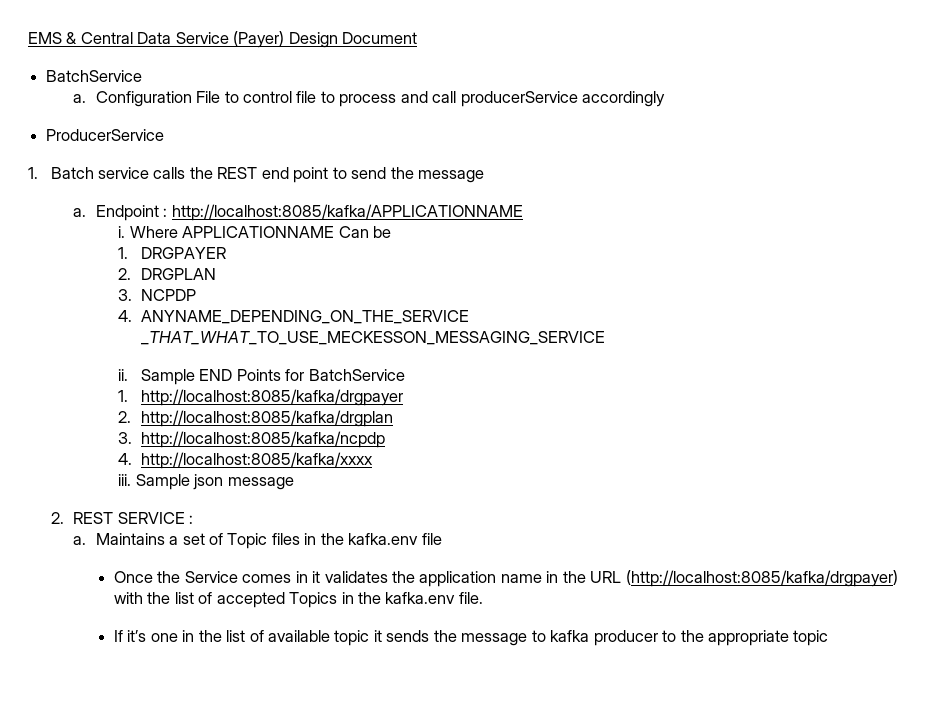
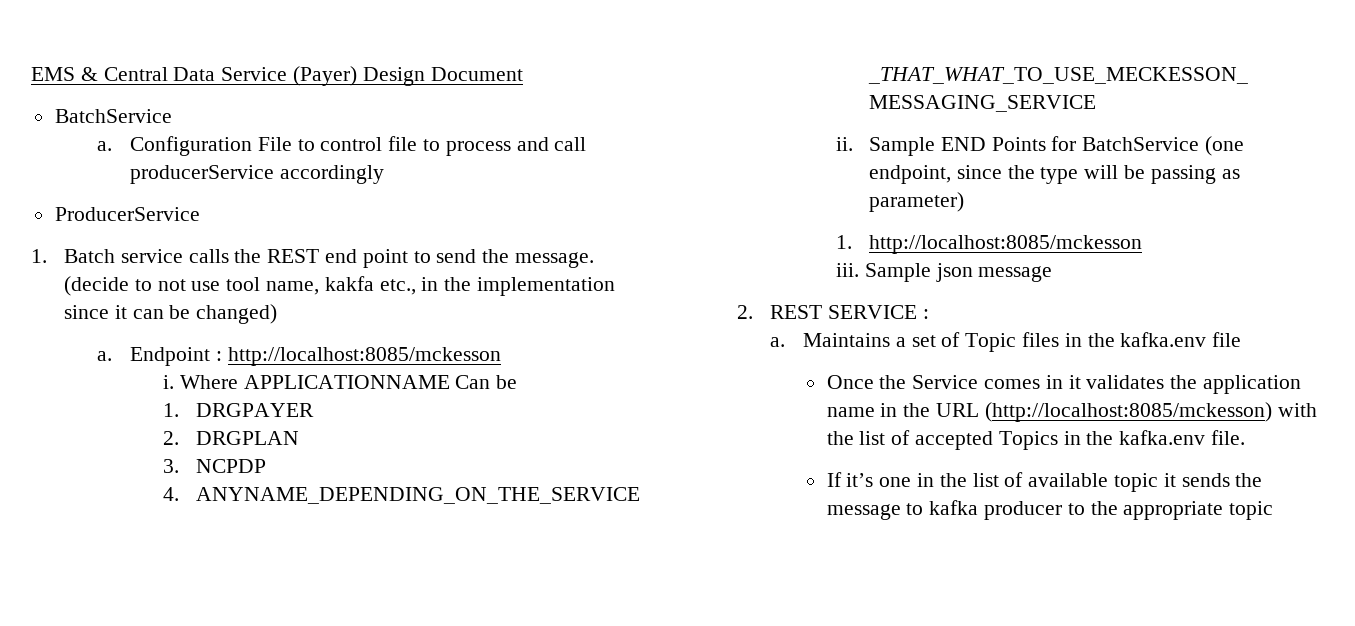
[418,170,485,183] message -> [515,252,595,268] [63,276,616,296] [63,304,278,324] message. (decide to not use tool name, kakfa etc., in the implementation since it can be changed)
[171,204,523,221] http://localhost:8085/kafka/APPLICATIONNAME -> [227,347,501,366] http://localhost:8085/mckesson
[118,389,403,406] [118,410,393,427] [118,431,385,448] [118,452,373,469] // 1. http://localhost:8085/kafka/drgpayer // 2. http://localhost:8085/kafka/drgplan // 3. http://localhost:8085/kafka/ncpdp // 4. http://localhost:8085/kafka/xxxx -> [1204,136,1244,156] [868,165,1240,184] [868,192,964,212] [835,235,1142,254] (one endpoint, since the type will be passing as parameter) // 1. http://localhost:8085/mckesson
[625,570,898,587] (http://localhost:8085/kafka/drgpayer) -> [984,402,1272,422] (http://localhost:8085/mckesson)

